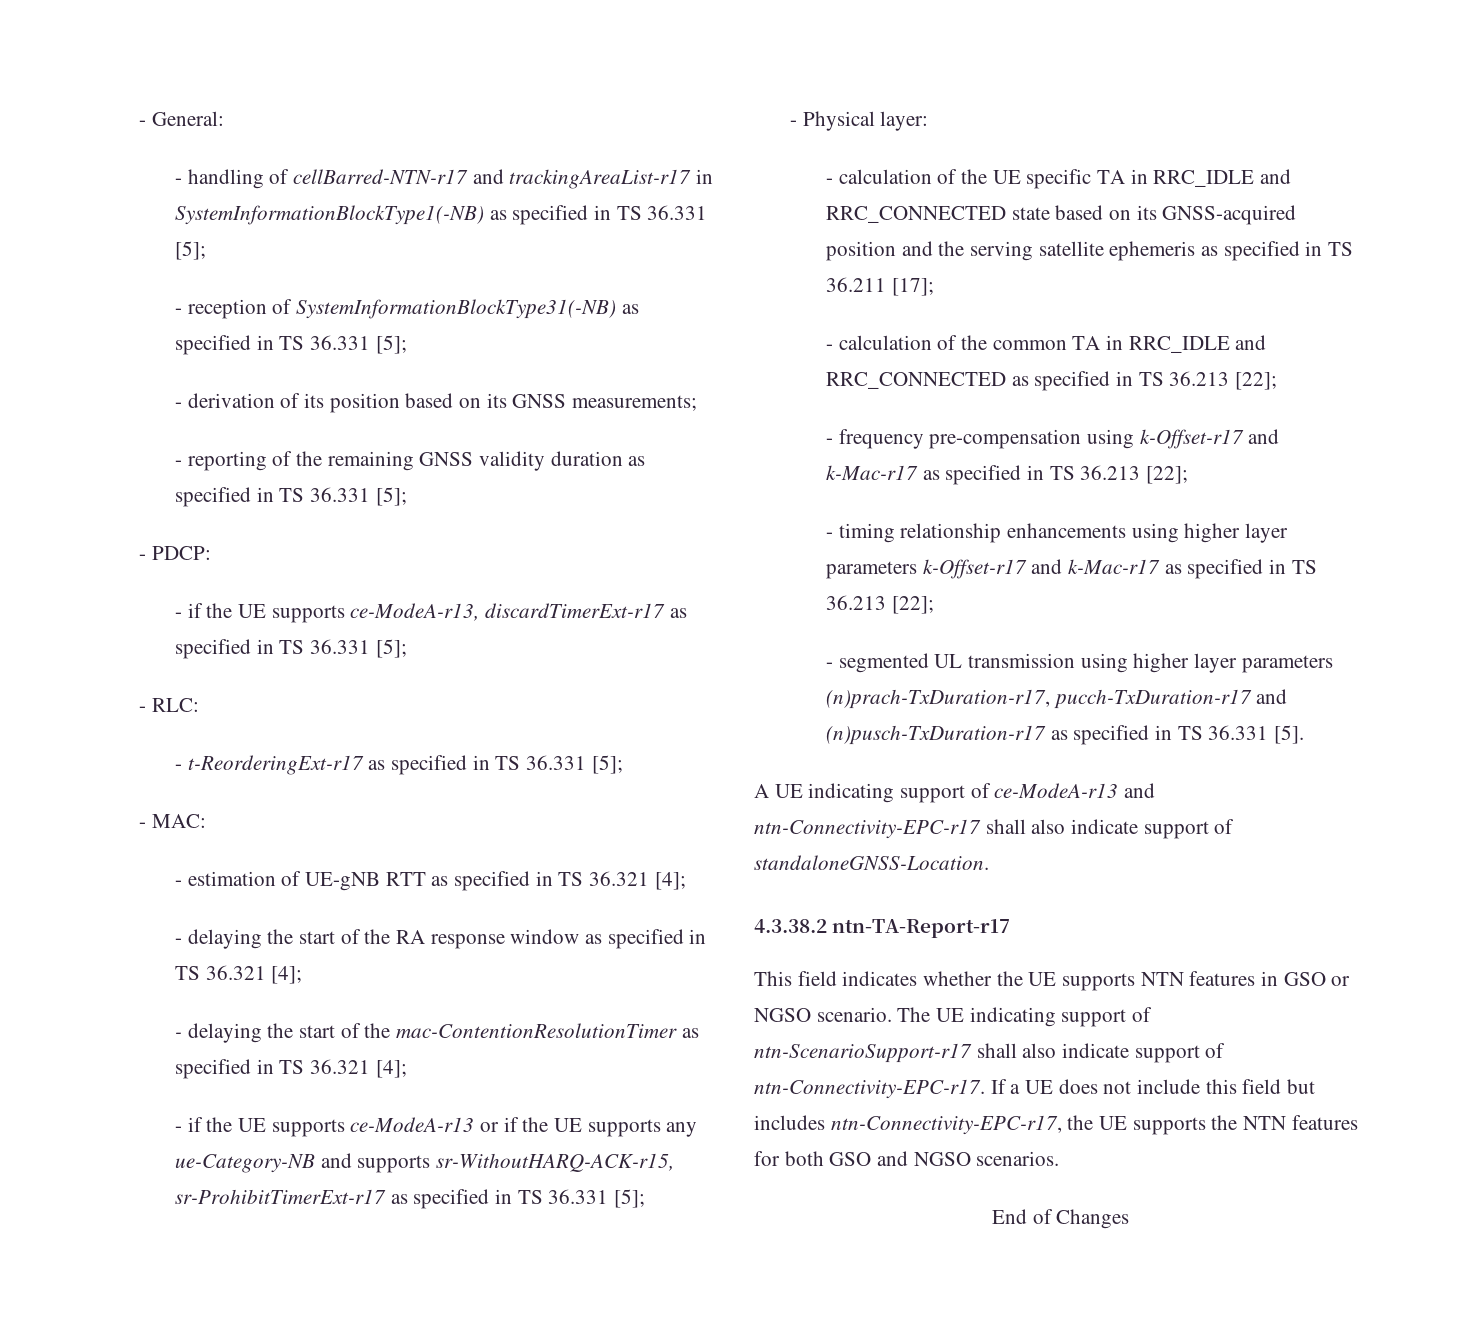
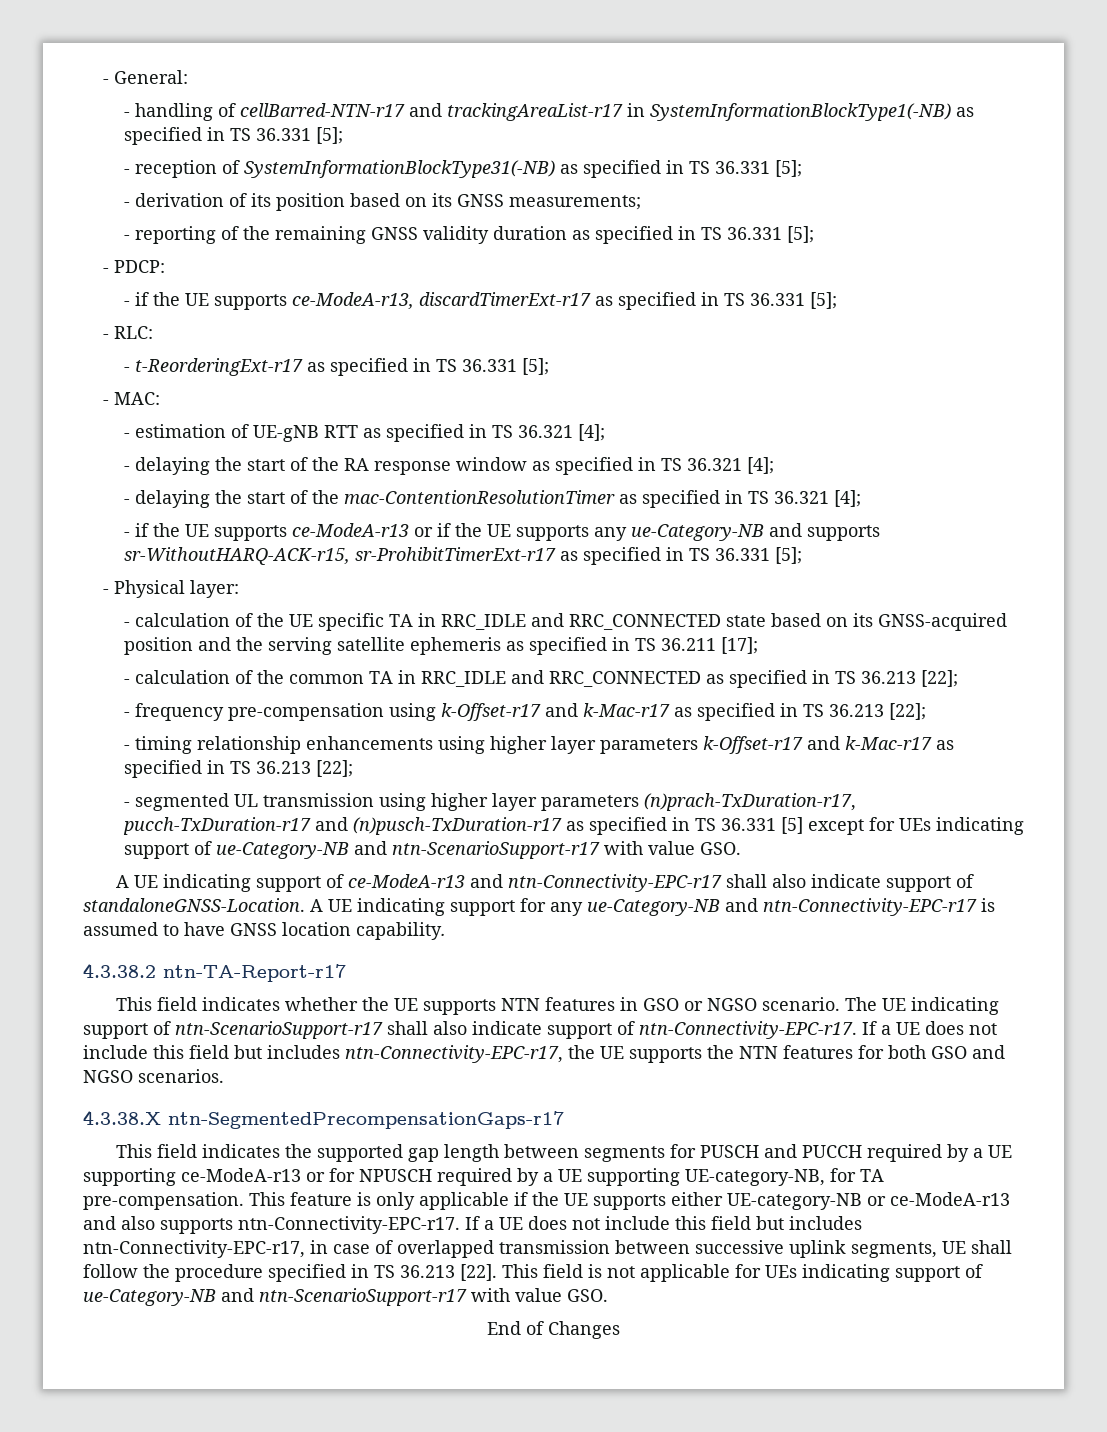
[1273,725,1304,744] [5]. -> [780,817,1024,835] [123,841,741,859] [5] except for UEs indicating support of ue-Category-NB and ntn-ScenarioSupport-r17 with value GSO.
(989, 862) none -> [310,898,995,916] [83,922,446,940] A UE indicating support for any ue-Category-NB and ntn-Connectivity-EPC-r17 is assumed to have GNSS location capability.
(1060, 1158) none -> [83,1110,564,1129] [116,1144,1013,1162] [83,1168,884,1186] [83,1192,1010,1210] [83,1216,862,1234] [83,1240,1012,1258] [83,1264,983,1282] [83,1288,608,1306] // 4.3.38.X ntn-SegmentedPrecompensationGaps-r17 // This field indicates the supported gap length between segments for PUSCH and PUCCH required by a UE supporting ce-ModeA-r13 or for NPUSCH required by a UE supporting UE-category-NB, for TA pre-compensation. This feature is only applicable if the UE supports either UE-category-NB or ce-ModeA-r13 and also supports ntn-Connectivity-EPC-r17. If a UE does not include this field but includes ntn-Connectivity-EPC-r17, in case of overlapped transmission between successive uplink segments, UE shall follow the procedure specified in TS 36.213 [22]. This field is not applicable for UEs indicating support of ue-Category-NB and ntn-ScenarioSupport-r17 with value GSO.

